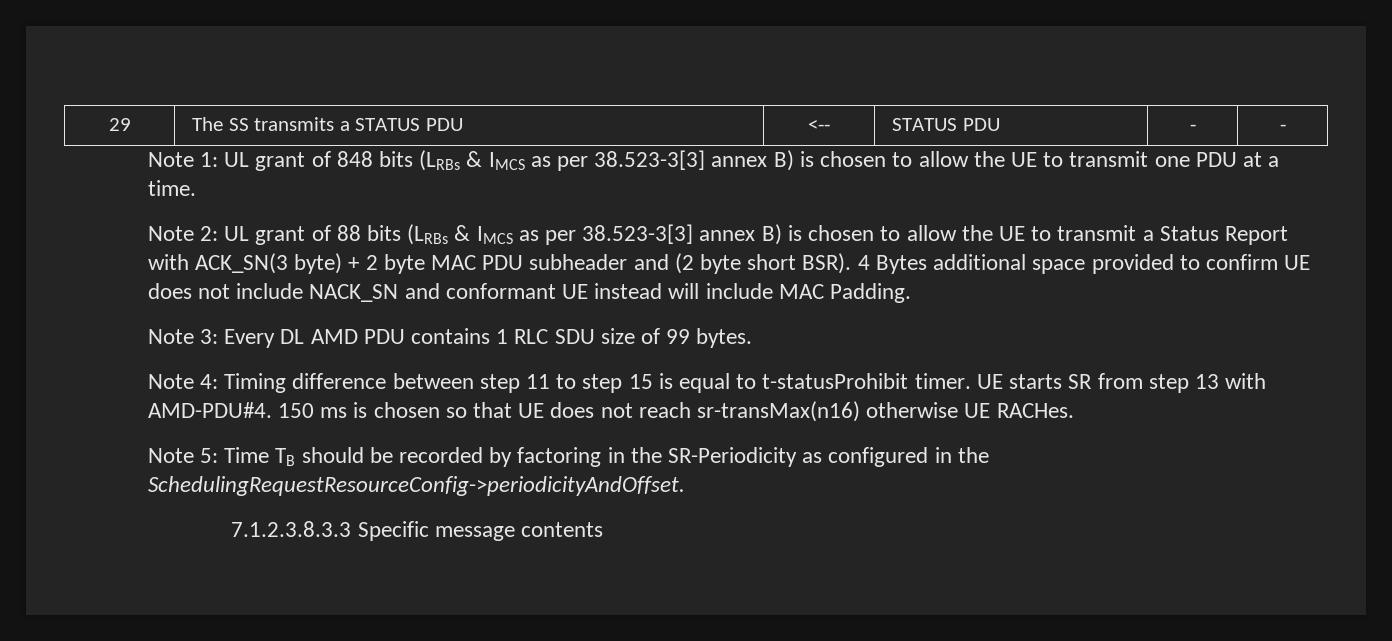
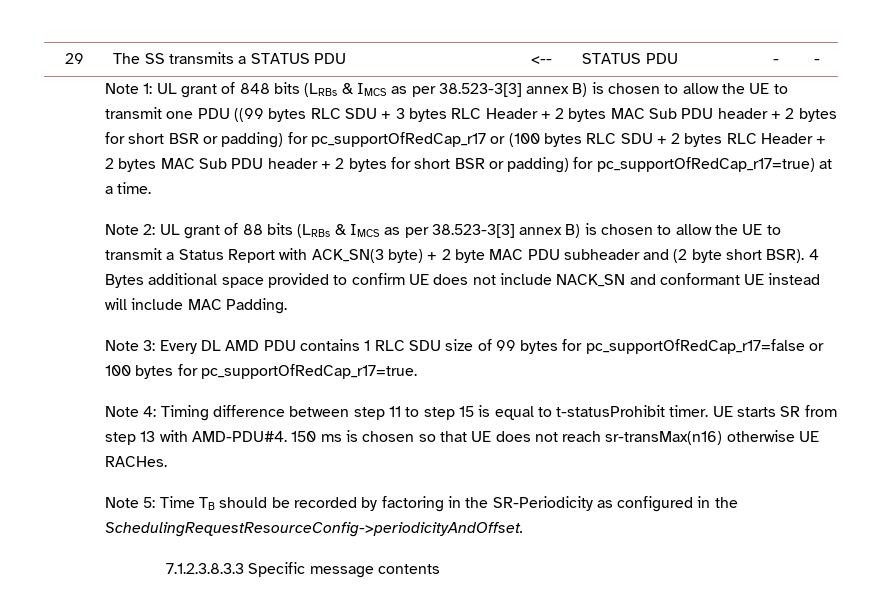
(1237, 159) none -> [233,108,837,122] [104,132,827,148] [104,157,815,173] ((99 bytes RLC SDU + 3 bytes RLC Header + 2 bytes MAC Sub PDU header + 2 bytes for short BSR or padding) for pc_supportOfRedCap_r17 or (100 bytes RLC SDU + 2 bytes RLC Header + 2 bytes MAC Sub PDU header + 2 bytes for short BSR or padding) for pc_supportOfRedCap_r17=true)
[696,328,753,348] bytes. -> [520,339,825,354] [104,364,417,379] bytes for pc_supportOfRedCap_r17=false or 100 bytes for pc_supportOfRedCap_r17=true.

